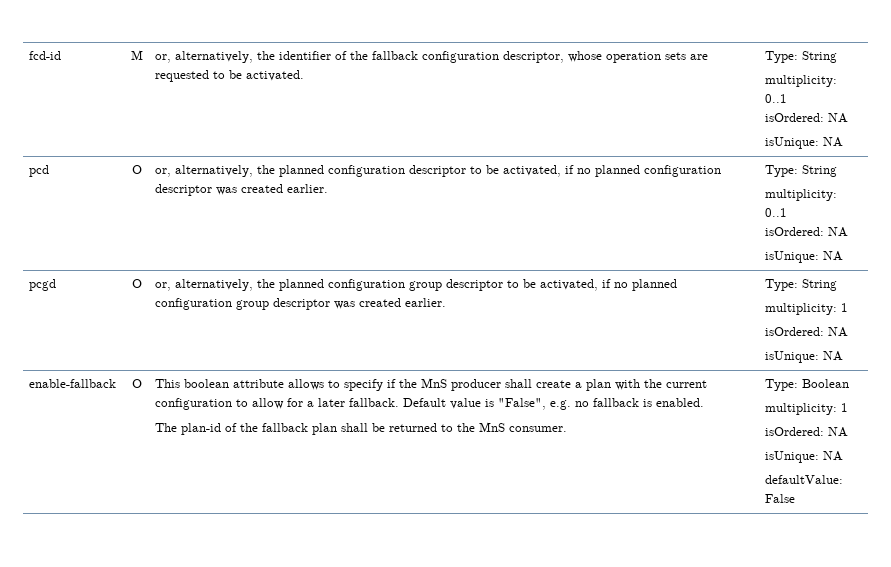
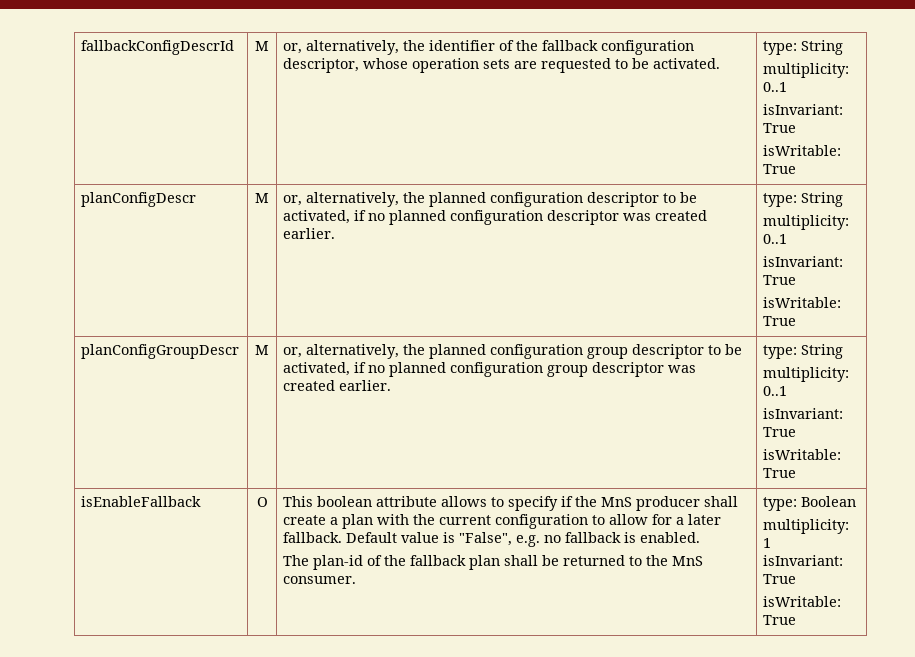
[29,51,62,60] fcd-id -> [81,40,235,55] fallbackConfigDescrId
[765,51,838,63] [765,75,838,87] [765,94,788,103] [765,113,849,123] [765,137,844,149] [29,165,50,177] [131,165,142,174] Type: String // multiplicity: 0..1 // isOrdered: NA // isUnique: NA // pcd | O -> [763,40,844,55] [763,63,850,78] [763,82,788,92] [763,104,844,115] [763,123,797,133] [763,145,842,156] [763,164,797,174] [81,192,197,207] [255,193,269,203] type: String // multiplicity: 0..1 // isInvariant: True // isWritable: True // planConfigDescr | M
[765,165,838,177] [765,189,838,201] [765,208,788,217] [765,227,849,237] [765,251,844,263] [29,279,57,291] [131,279,142,288] Type: String // multiplicity: 0..1 // isOrdered: NA // isUnique: NA // pcgd | O -> [763,192,844,207] [763,215,850,230] [763,234,788,244] [763,256,844,267] [763,275,797,285] [763,297,842,308] [763,316,797,326] [81,344,240,359] [255,345,269,355] type: String // multiplicity: 0..1 // isInvariant: True // isWritable: True // planConfigGroupDescr | M
[765,279,838,291] [765,303,849,315] [765,327,849,337] [765,351,844,363] [29,379,117,388] Type: String // multiplicity: 1 // isOrdered: NA // isUnique: NA // enable-fallback -> [763,344,844,359] [763,367,850,382] [763,386,788,396] [763,408,844,419] [763,427,797,437] [763,449,842,460] [763,468,797,478] [81,496,202,507] type: String // multiplicity: 0..1 // isInvariant: True // isWritable: True // isEnableFallback
[765,379,799,391] Type: -> [763,497,798,511] type:
[765,427,849,437] [765,451,844,463] [765,475,844,484] [765,494,796,503] isOrdered: NA // isUnique: NA // defaultValue: False -> [763,555,844,566] [763,574,797,584] [763,596,842,607] [763,615,797,625] isInvariant: True // isWritable: True

